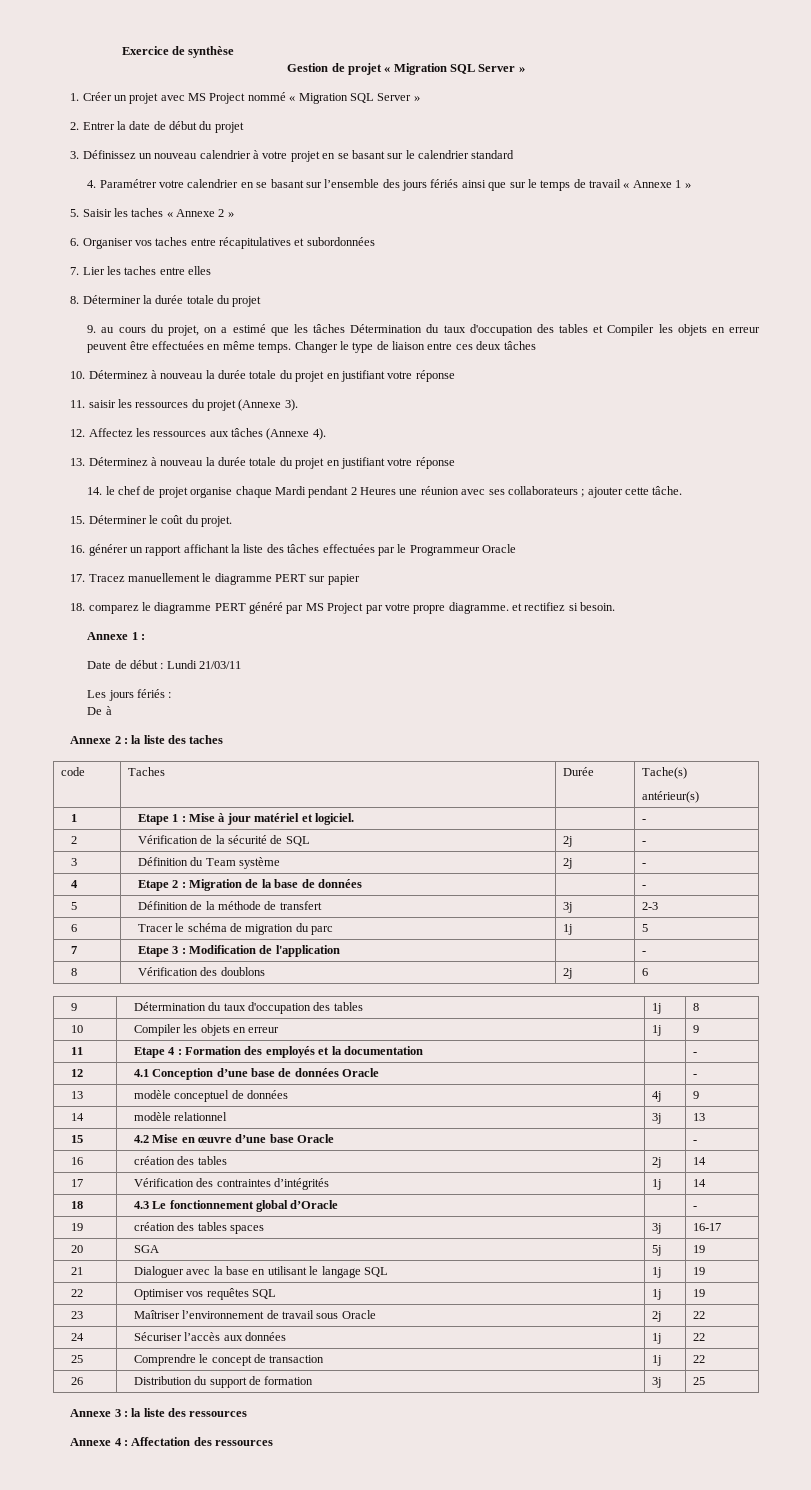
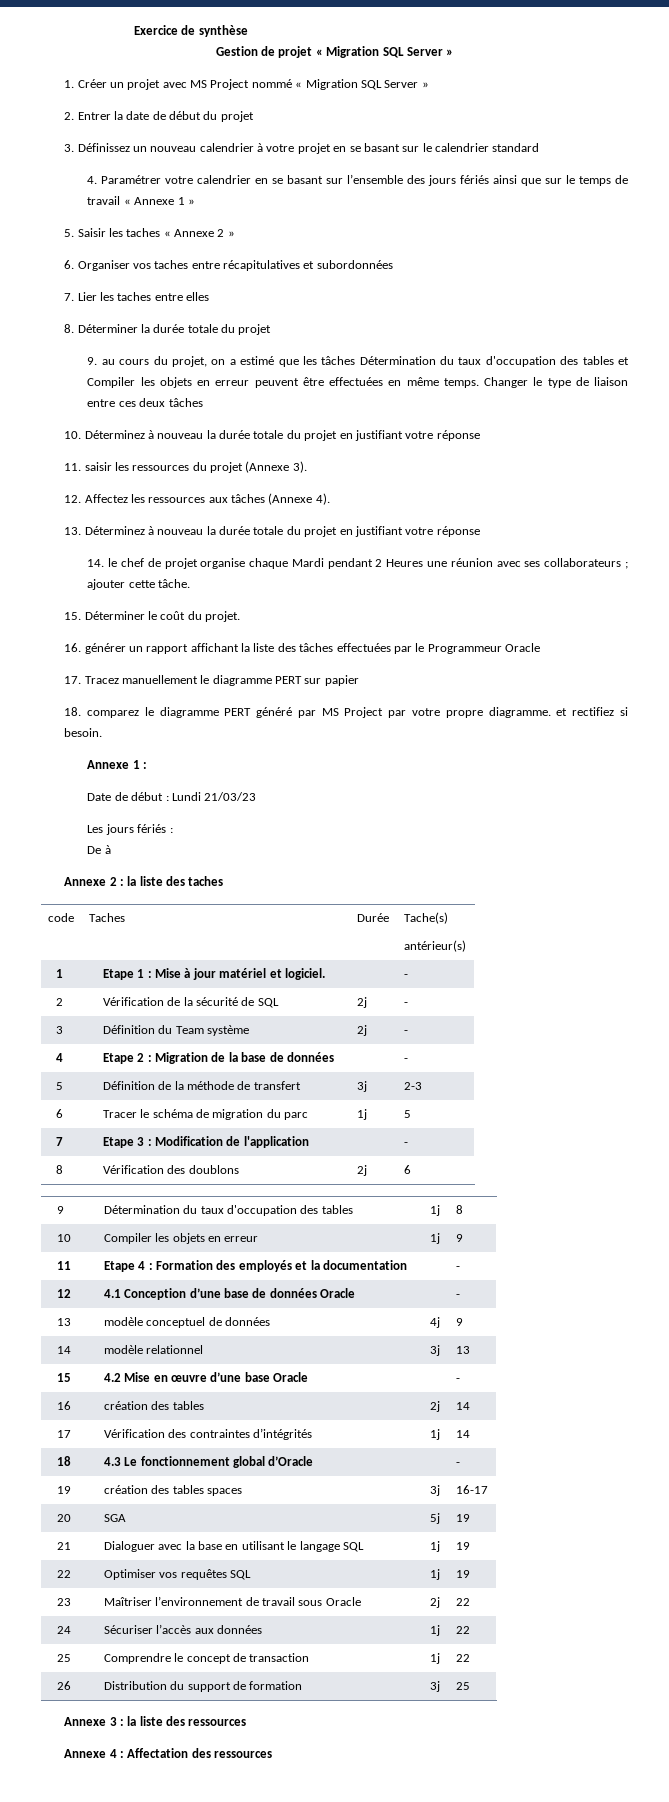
[199,661,242,669] 21/03/11 -> [204,792,257,801] 21/03/23

